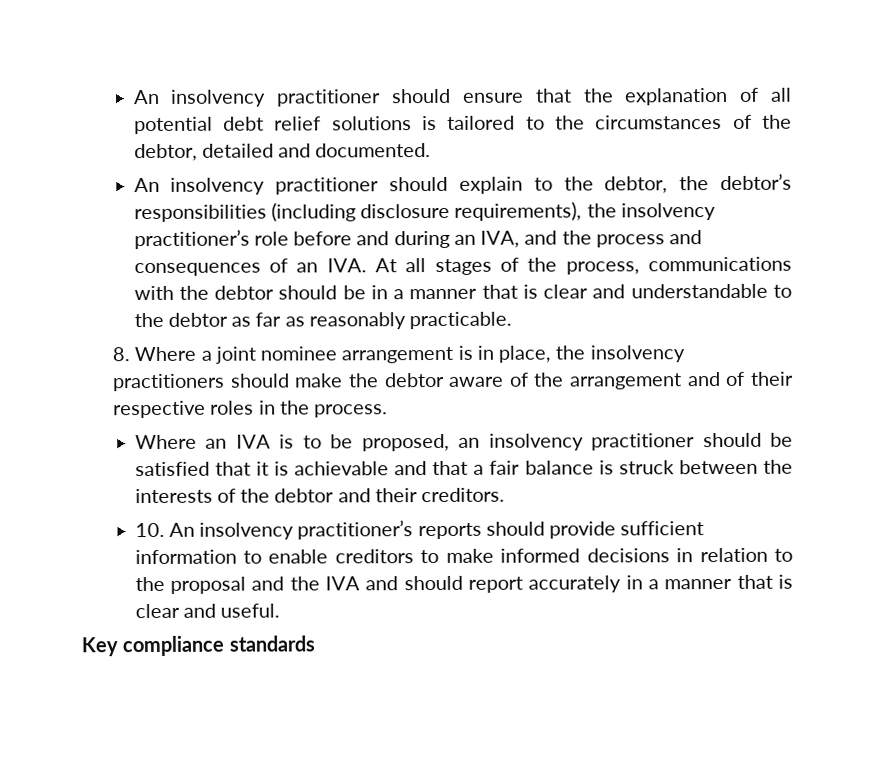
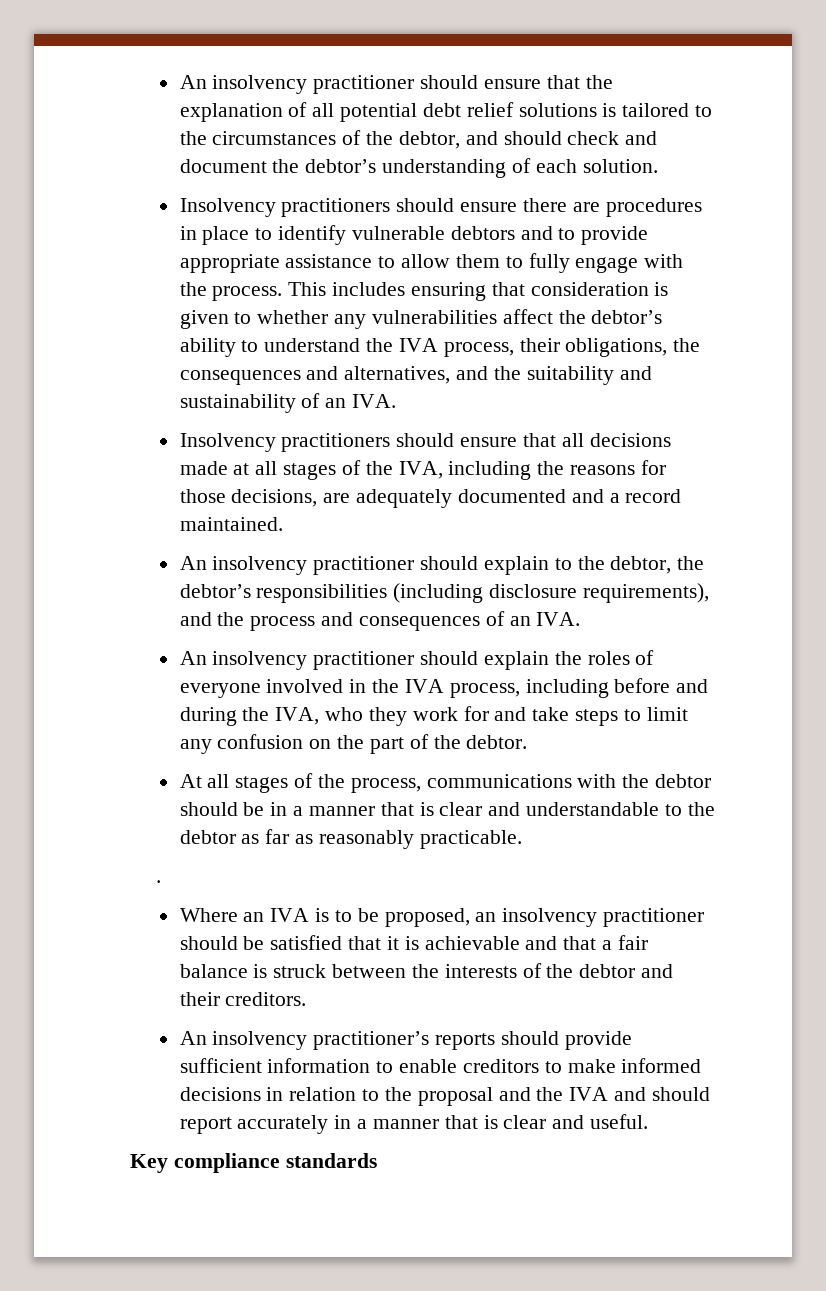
[201,143,432,158] detailed and documented. -> [465,131,658,145] [179,158,658,178] [179,198,702,217] [179,225,649,245] [179,253,684,273] [179,282,669,301] [179,309,663,329] [179,338,701,357] [179,366,652,385] [179,393,397,413] [179,433,671,452] [179,460,666,480] [179,489,682,508] [179,517,283,531] and should check and document the debtor’s understanding of each solution. // Insolvency practitioners should ensure there are procedures in place to identify vulnerable debtors and to provide appropriate assistance to allow them to fully engage with the process. This includes ensuring that consideration is given to whether any vulnerabilities affect the debtor’s ability to understand the IVA process, their obligations, the consequences and alternatives, and the suitability and sustainability of an IVA. // Insolvency practitioners should ensure that all decisions made at all stages of the IVA, including the reasons for those decisions, are adequately documented and a record maintained.
[586,203,716,221] [133,229,521,250] the insolvency practitioner’s role before and during an IVA, -> (709, 593) none
(367, 265) none -> [179,650,655,670] [179,678,709,698] [179,706,688,726] [179,734,528,754] // An insolvency practitioner should explain the roles of everyone involved in the IVA process, including before and during the IVA, who they work for and take steps to limit any confusion on the part of the debtor. //
[112,345,685,364] [112,371,794,392] [113,400,389,419] 8. Where a joint nominee arrangement is in place, the insolvency practitioners should make the debtor aware of the arrangement and of their respective roles in the process. -> [156,880,162,883] .
[134,522,165,538] 10. -> (307, 999) none

